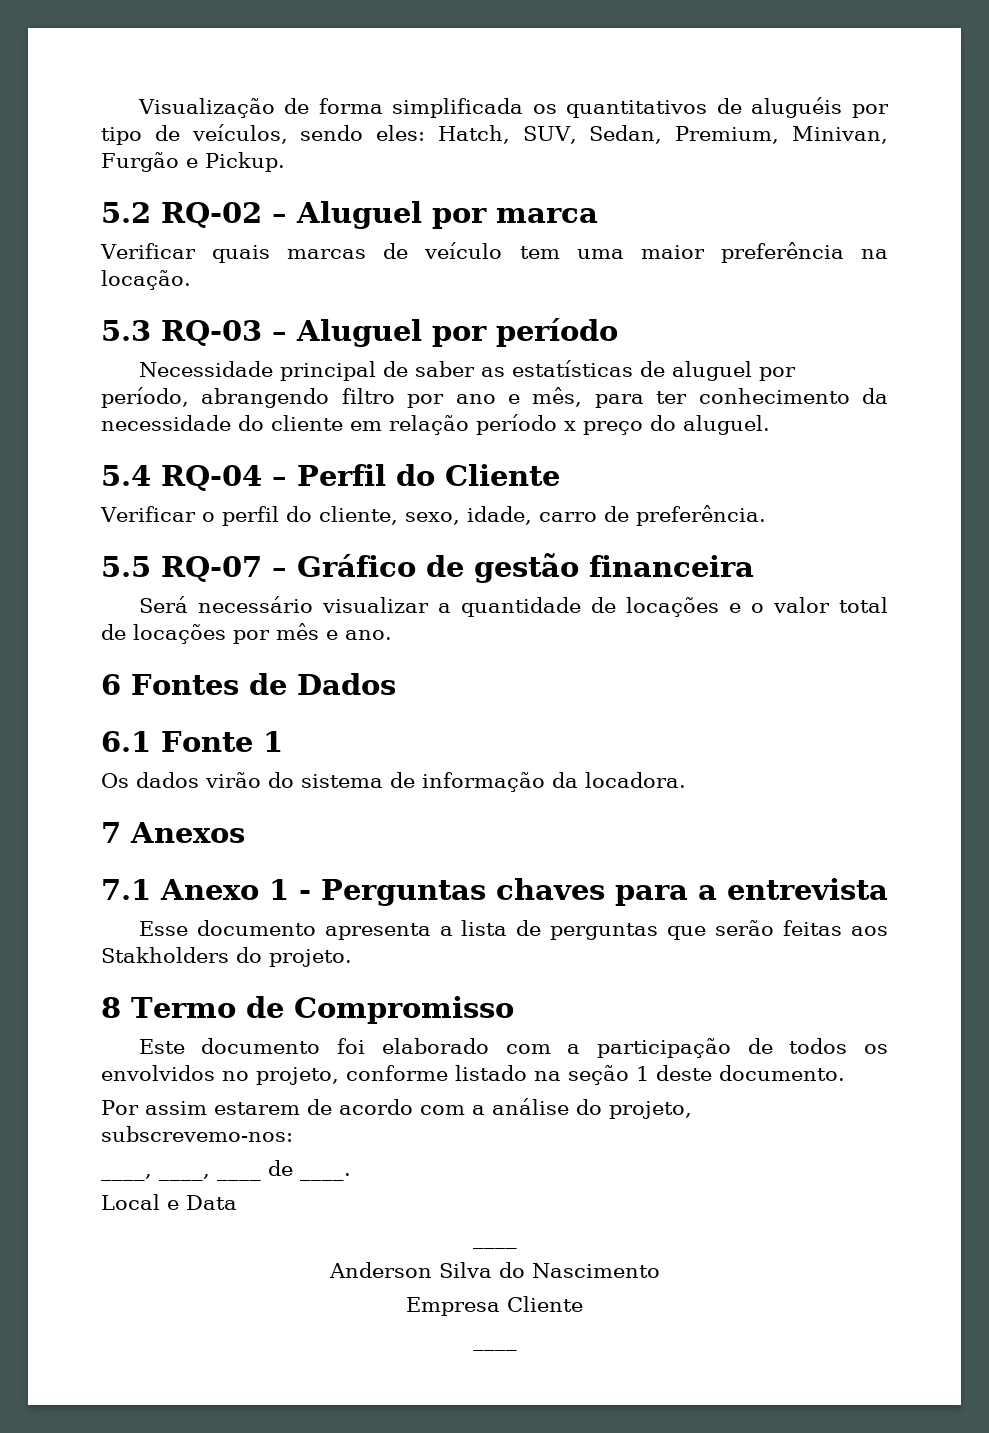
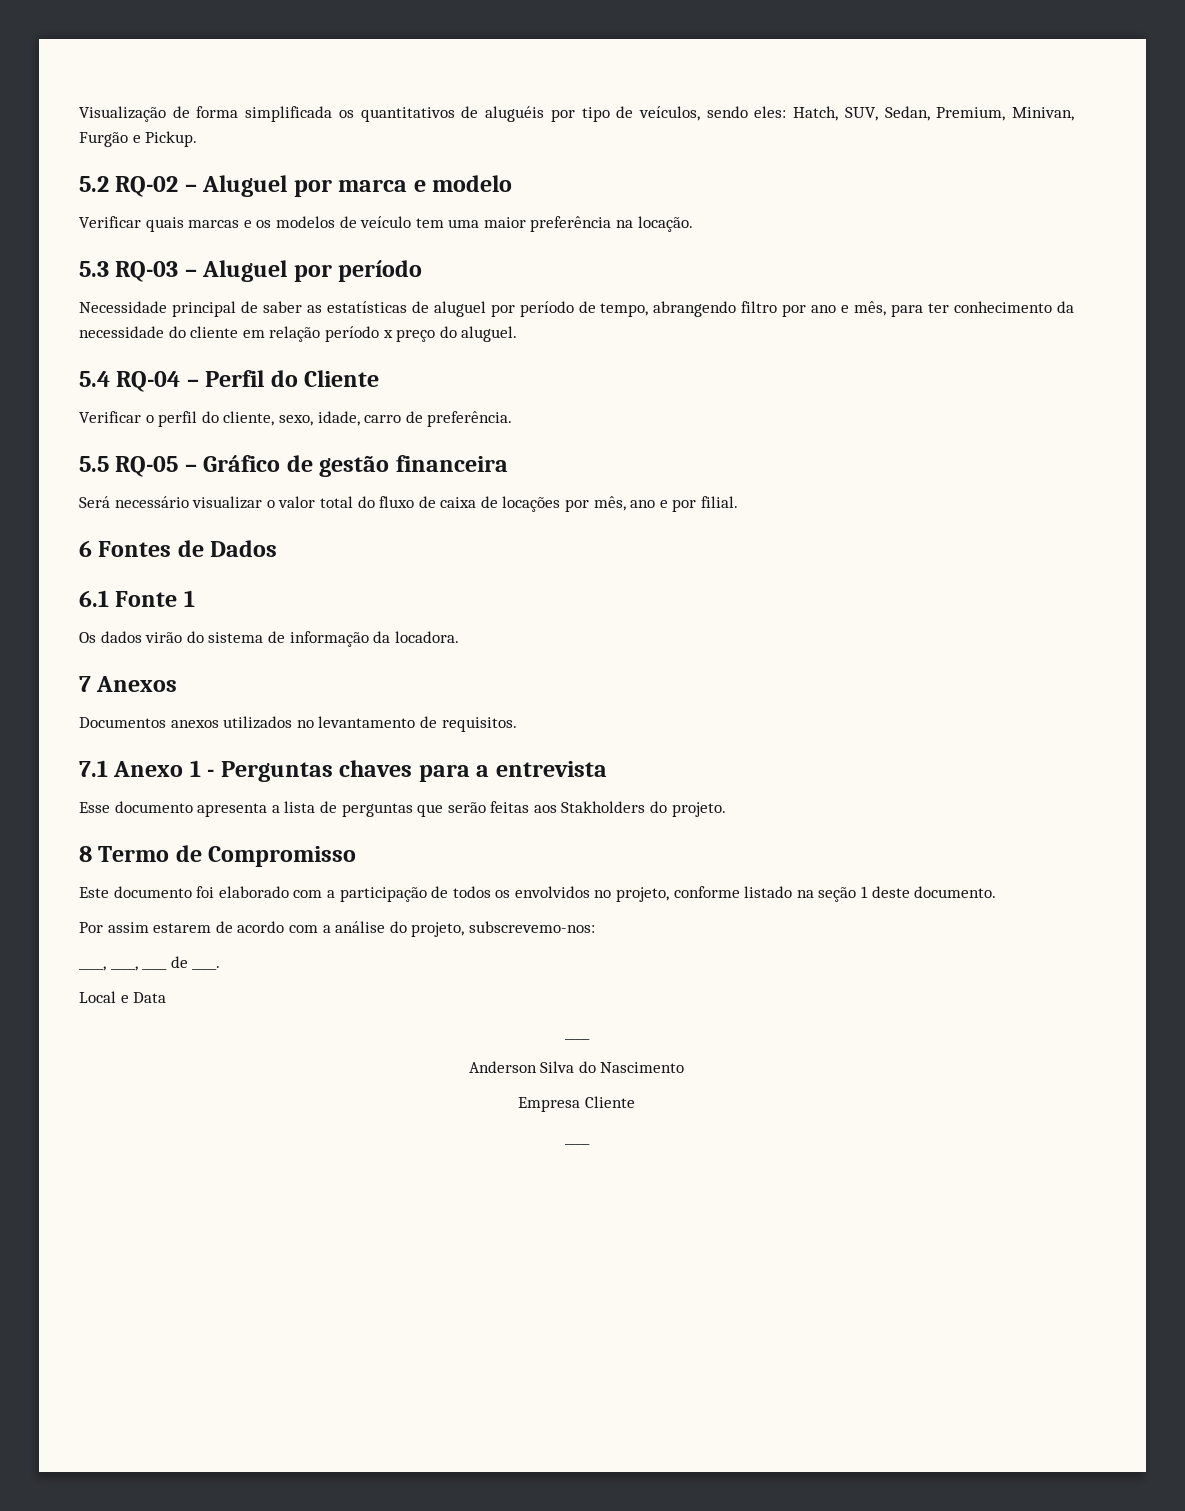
(599, 215) none -> [413,175,513,192] e modelo
(367, 254) none -> [243,216,335,228] e os modelos
[101,387,189,408] período, -> [519,301,649,317] período de tempo,
[161,556,262,582] RQ-07 -> [115,456,179,477] RQ-05
[437,597,888,617] [101,623,392,644] a quantidade de locações e o valor total de locações por mês e ano. -> [266,496,739,512] o valor total do fluxo de caixa de locações por mês, ano e por filial.
(245, 832) none -> [79,716,517,732] // Documentos anexos utilizados no levantamento de requisitos.

